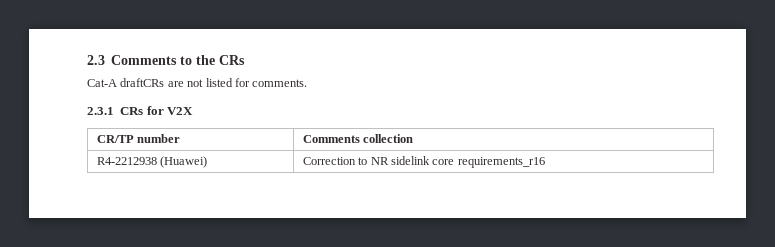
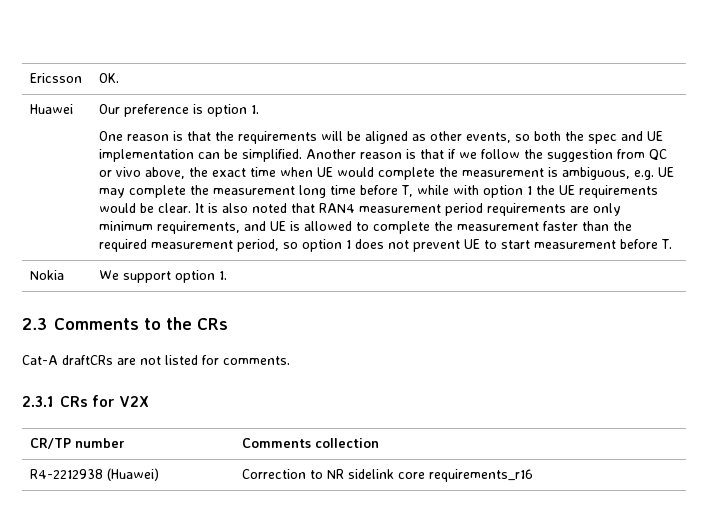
(87, 60) none -> [30,73,83,83] [99,73,120,83] [30,104,74,114] [99,104,260,117] [99,131,664,144] [99,149,668,162] [99,167,675,180] [99,185,659,198] [99,203,622,216] [99,221,633,234] [99,239,673,252] [30,270,65,280] [99,270,228,283] Ericsson | OK. // Huawei | Our preference is option 1. // One reason is that the requirements will be aligned as other events, so both the spec and UE implementation can be simplified. Another reason is that if we follow the suggestion from QC or vivo above, the exact time when UE would complete the measurement is ambiguous, e.g. UE may complete the measurement long time before T, while with option 1 the UE requirements would be clear. It is also noted that RAN4 measurement period requirements are only minimum requirements, and UE is allowed to complete the measurement faster than the required measurement period, so option 1 does not prevent UE to start measurement before T. // Nokia | We support option 1. //

